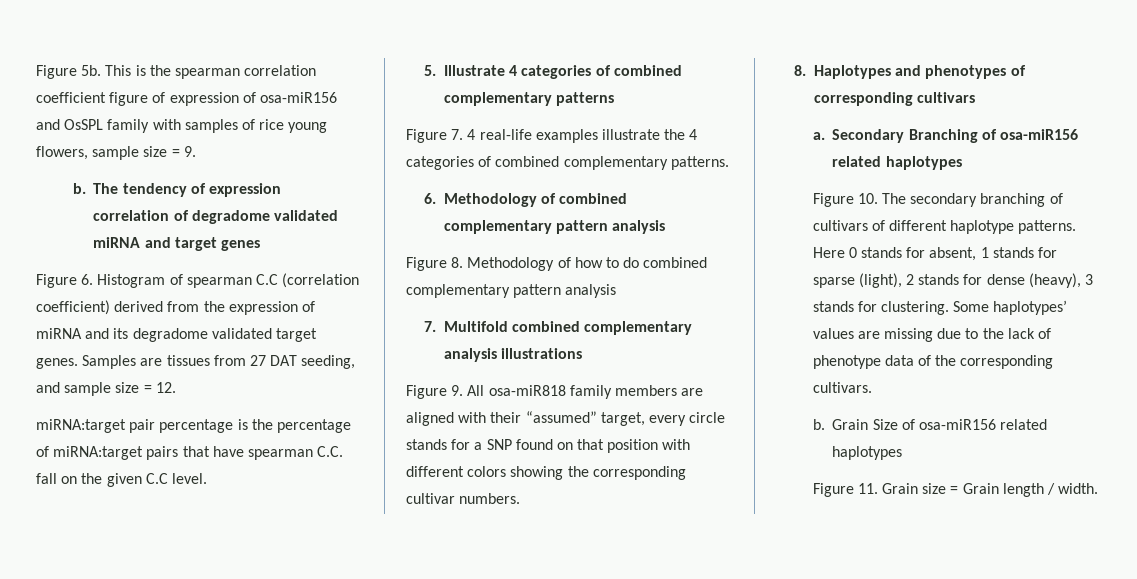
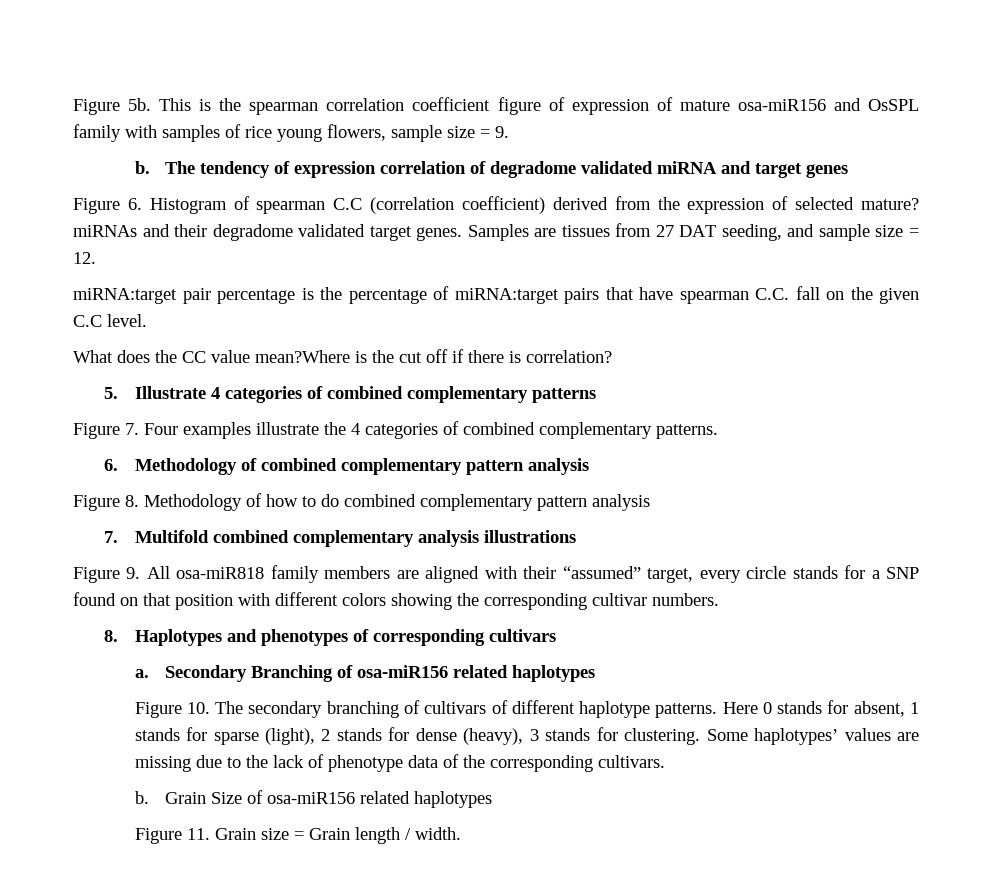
(256, 97) none -> [679,100,730,111] mature
[36,328,129,339] miRNA and its -> [795,197,920,210] [73,224,208,237] selected mature? miRNAs and their
(207, 478) none -> [73,349,612,363] // What does the CC value mean?Where is the cut off if there is correlation?
[467,129,532,140] 4 real-life -> [144,423,178,435] Four

